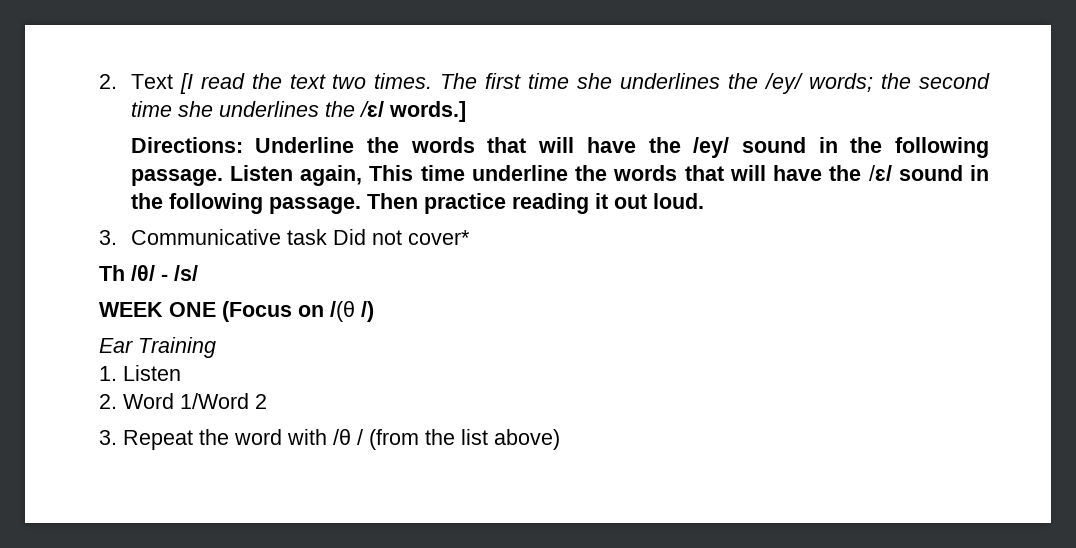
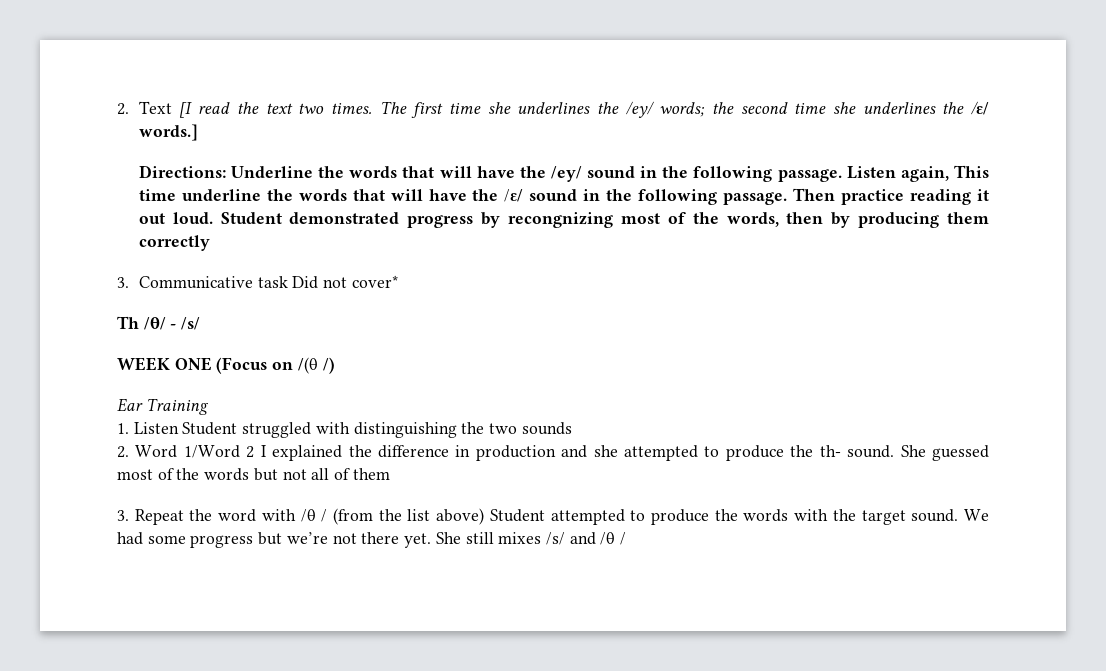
(704, 201) none -> [220,212,990,228] [138,235,210,251] Student demonstrated progress by recongnizing most of the words, then by producing them correctly
[99,393,267,409] // 2. Word 1/Word 2 -> [182,422,572,438] [117,445,990,461] [117,468,390,481] Student struggled with distinguishing the two sounds // 2. Word 1/Word 2 I explained the difference in production and she attempted to produce the th- sound. She guessed most of the words but not all of them
(560, 439) none -> [489,509,989,525] [117,532,627,548] Student attempted to produce the words with the target sound. We had some progress but we’re not there yet. She still mixes /s/ and /θ /

